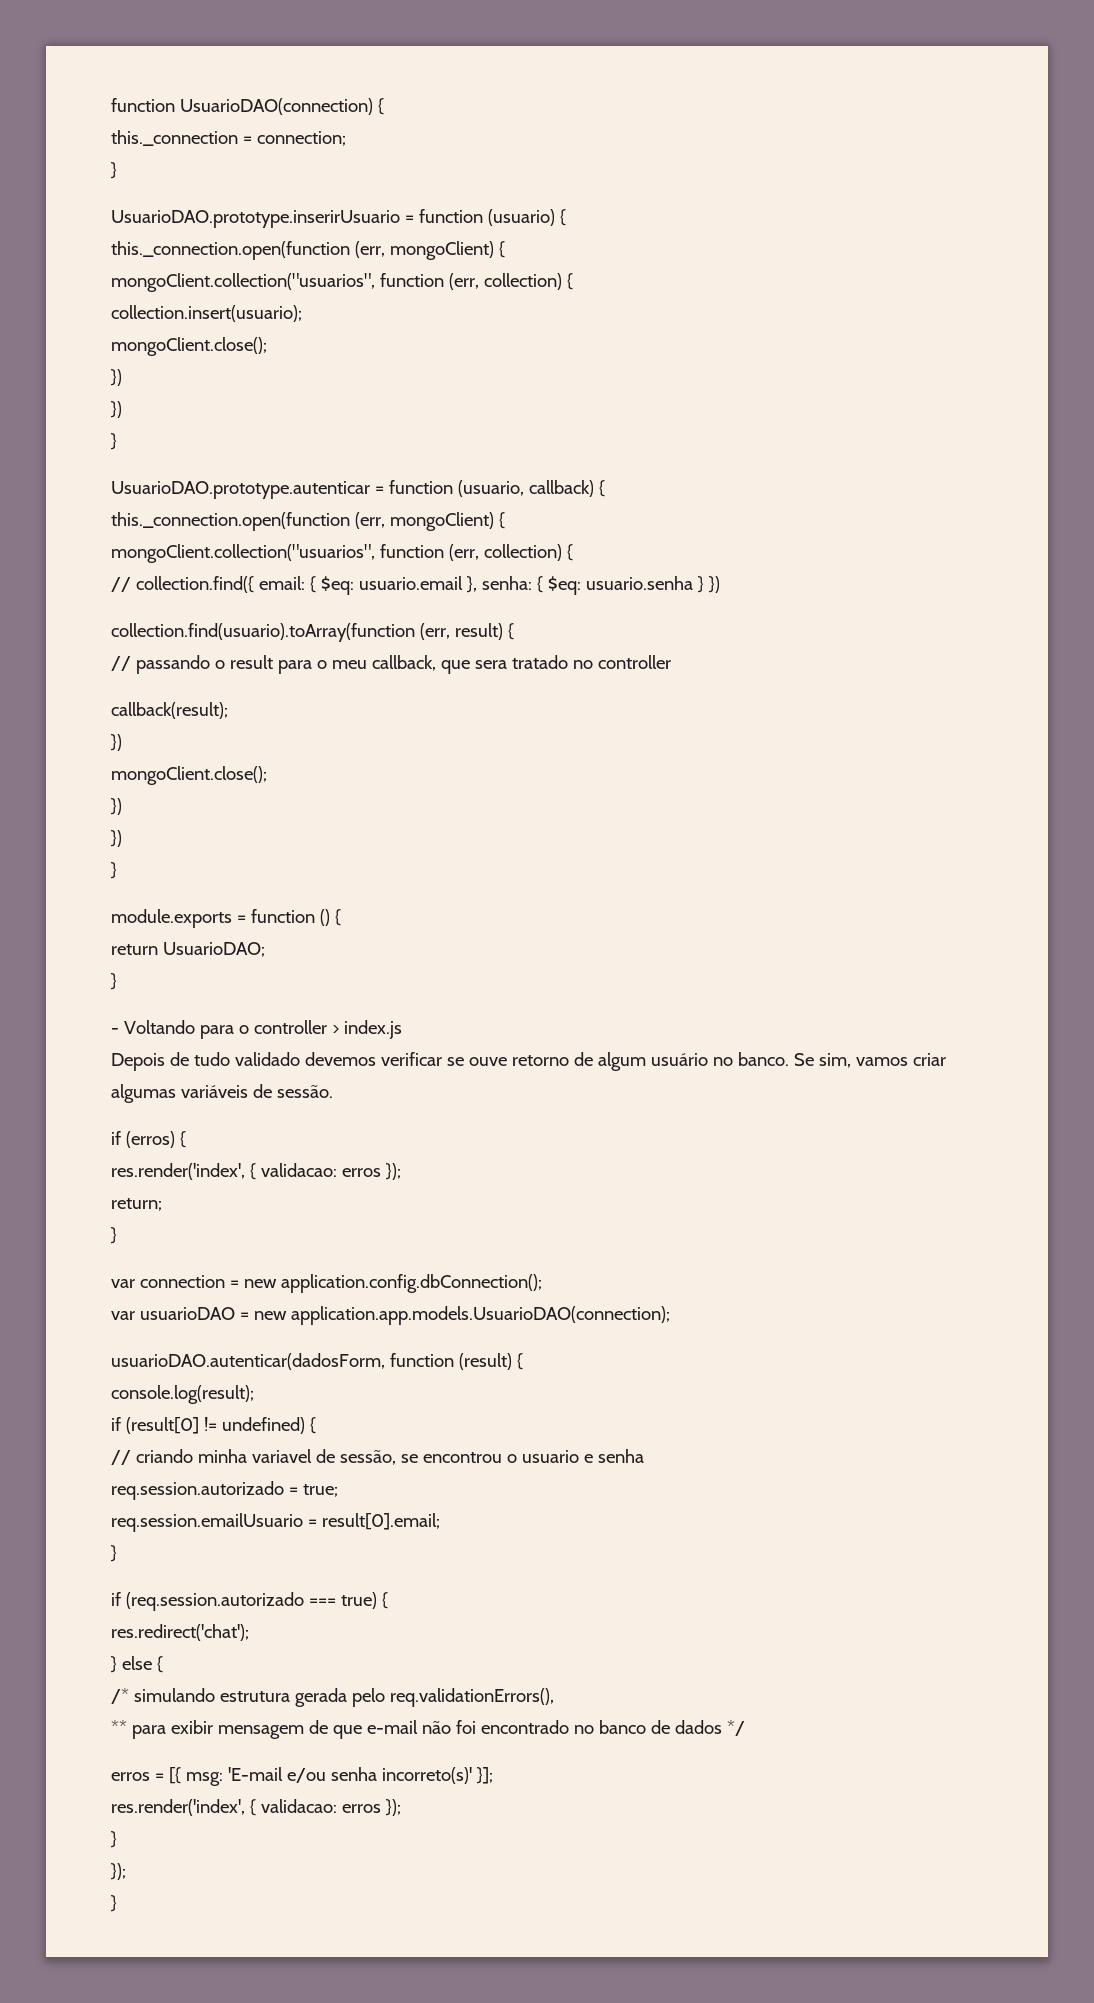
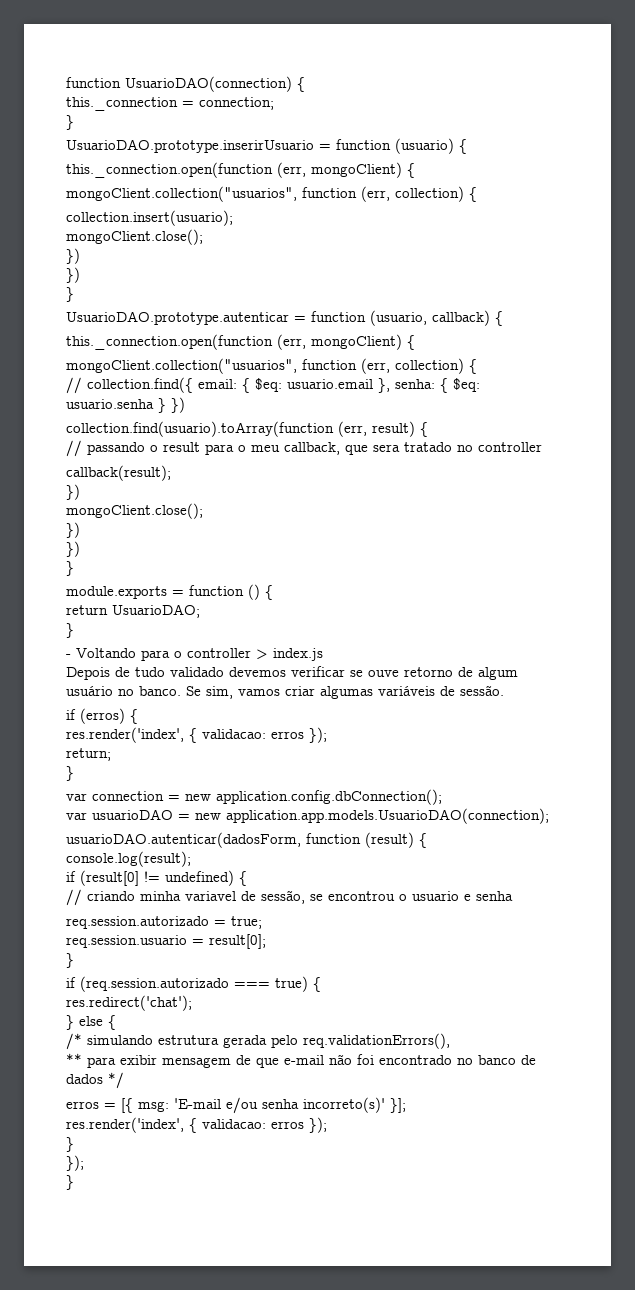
[111,1513,440,1532] req.session.emailUsuario = result[0].email; -> [66,934,266,949] req.session.usuario = result[0];

